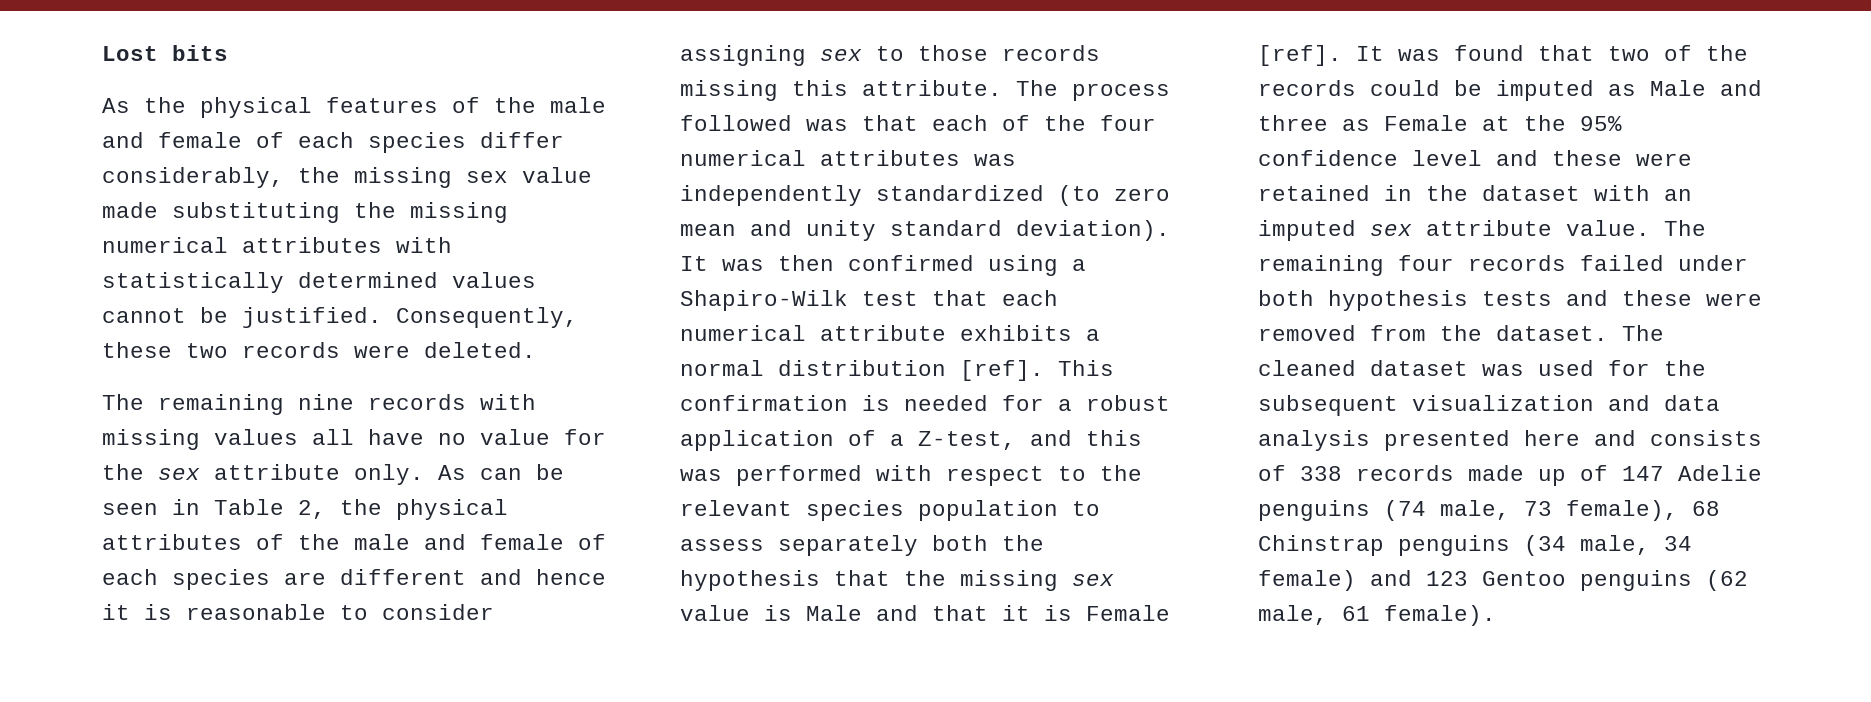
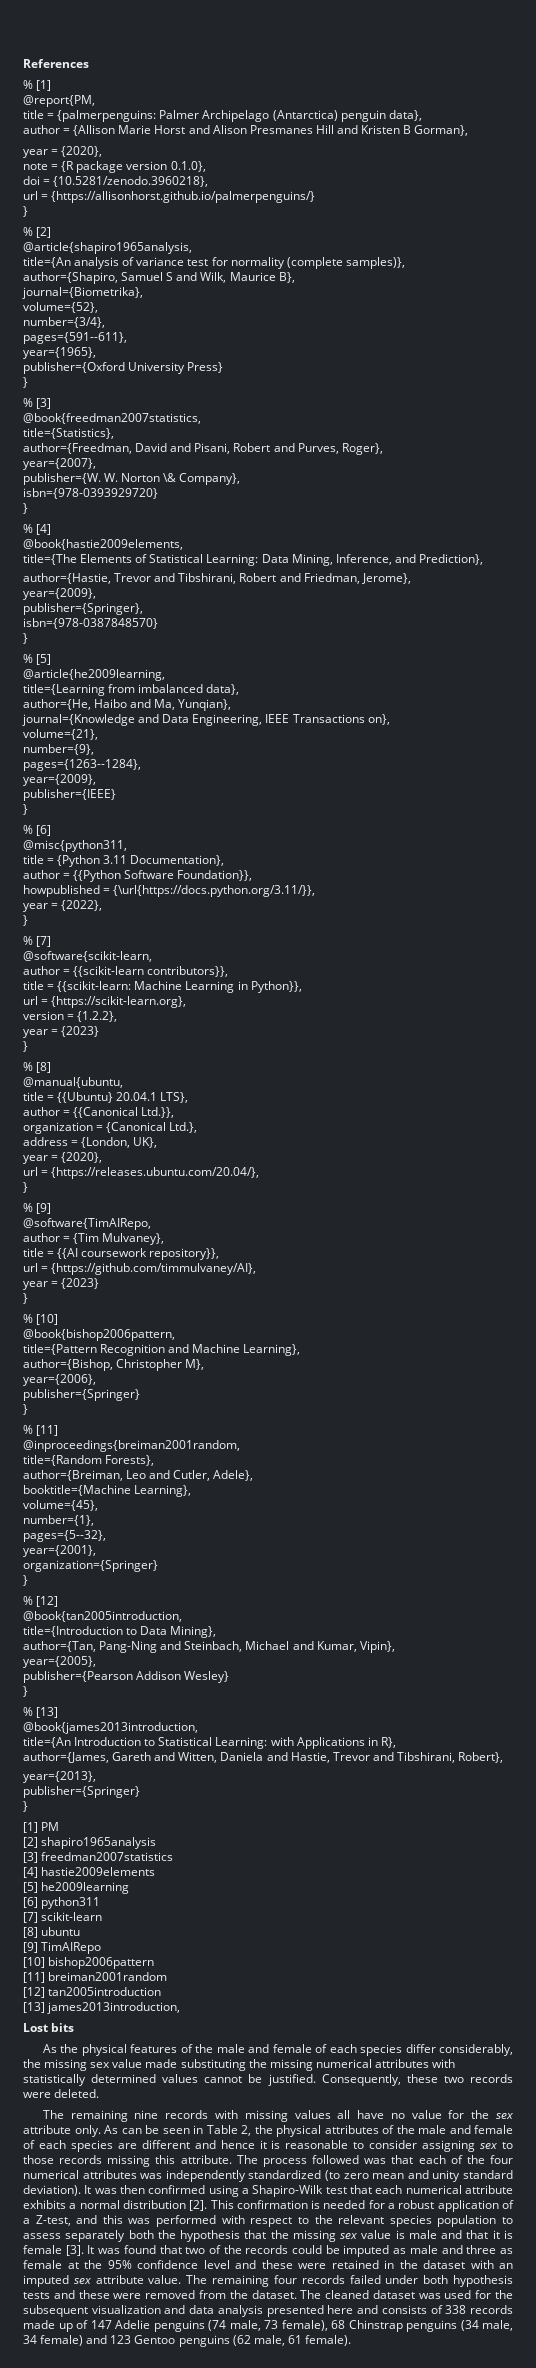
(102, 53) none -> [23,59,89,68] [23,80,52,91] [23,95,95,107] [23,110,422,122] [23,125,469,136] [23,146,103,158] [23,161,206,173] [23,176,209,187] [23,191,316,203] [23,206,28,217] [23,227,52,238] [23,242,192,254] [23,257,405,269] [23,272,295,284] [22,287,143,299] [23,302,98,313] [23,317,105,328] [23,332,127,344] [23,347,96,359] [23,362,224,374] [23,377,28,388] [23,398,52,409] [23,413,201,424] [23,428,114,439] [23,443,383,455] [23,458,96,470] [23,473,241,485] [23,488,158,499] [23,503,28,514] [23,524,52,535] [23,539,183,550] [23,554,483,566] [23,573,411,584] [23,588,96,600] [23,603,143,615] [23,618,158,629] [23,633,28,644] [23,654,52,665] [23,669,165,681] [23,684,240,696] [23,699,232,711] [22,714,390,726] [23,729,98,740] [23,744,94,755] [23,759,141,771] [23,774,96,786] [23,789,116,801] [23,804,28,815] [23,825,52,836] [23,840,127,852] [23,855,225,867] [23,870,253,882] [23,885,316,897] [23,900,103,912] [23,915,28,926] [23,936,52,947] [23,951,152,962] [23,966,229,977] [23,981,302,993] [23,996,187,1008] [23,1011,118,1022] [23,1026,100,1038] [23,1041,28,1052] [23,1062,52,1073] [23,1077,123,1088] [23,1092,189,1103] [23,1107,175,1118] [23,1122,198,1134] [23,1137,158,1148] [23,1152,103,1164] [23,1167,260,1179] [23,1182,28,1193] [23,1203,52,1214] [23,1218,151,1230] [23,1233,165,1245] [23,1248,220,1260] [23,1263,257,1275] [23,1278,100,1290] [23,1293,28,1304] [23,1314,59,1325] [23,1329,175,1341] [23,1344,301,1356] [23,1359,205,1371] [23,1374,96,1386] [23,1389,140,1401] [23,1404,28,1415] [23,1425,59,1436] [23,1440,240,1452] [23,1455,155,1466] [23,1470,254,1481] [23,1485,192,1497] [23,1500,98,1511] [23,1515,94,1526] [23,1530,106,1542] [23,1545,96,1557] [23,1560,158,1572] [23,1575,28,1586] [23,1596,59,1607] [23,1611,182,1622] [23,1626,217,1638] [23,1641,395,1653] [23,1656,96,1668] [23,1671,230,1683] [23,1686,28,1697] [23,1707,59,1718] [23,1722,198,1734] [23,1737,396,1749] [23,1752,504,1763] [23,1771,96,1783] [23,1786,140,1798] [23,1801,28,1812] [23,1822,60,1833] [23,1837,157,1849] [23,1852,174,1863] [23,1867,156,1878] [23,1882,130,1894] [23,1897,101,1909] [23,1912,103,1923] [23,1927,81,1938] [23,1942,102,1954] [23,1957,155,1969] [23,1972,168,1983] [23,1987,162,1998] [23,2002,181,2014] References // % [1] // @report{PM, // title = {palmerpenguins: Palmer Archipelago (Antarctica) penguin data}, // author = {Allison Marie Horst and Alison Presmanes Hill and Kristen B Gorman}, // year = {2020}, // note = {R package version 0.1.0}, // doi = {10.5281/zenodo.3960218}, // url = {https://allisonhorst.github.io/palmerpenguins/} // } // % [2] // @article{shapiro1965analysis, // title={An analysis of variance test for normality (complete samples)}, // author={Shapiro, Samuel S and Wilk, Maurice B}, // journal={Biometrika}, // volume={52}, // number={3/4}, // pages={591--611}, // year={1965}, // publisher={Oxford University Press} // } // % [3] // @book{freedman2007statistics, // title={Statistics}, // author={Freedman, David and Pisani, Robert and Purves, Roger}, // year={2007}, // publisher={W. W. Norton \& Company}, // isbn={978-0393929720} // } // % [4] // @book{hastie2009elements, // title={The Elements of Statistical Learning: Data Mining, Inference, and Prediction}, // author={Hastie, Trevor and Tibshirani, Robert and Friedman, Jerome}, // year={2009}, // publisher={Springer}, // isbn={978-0387848570} // } // % [5] // @article{he2009learning, // title={Learning from imbalanced data}, // author={He, Haibo and Ma, Yunqian}, // journal={Knowledge and Data Engineering, IEEE Transactions on}, // volume={21}, // number={9}, // pages={1263--1284}, // year={2009}, // publisher={IEEE} // } // % [6] // @misc{python311, // title = {Python 3.11 Documentation}, // author = {{Python Software Foundation}}, // howpublished = {\url{https://docs.python.org/3.11/}}, // year = {2022}, // } // % [7] // @software{scikit-learn, // author = {{scikit-learn contributors}}, // title = {{scikit-learn: Machine Learning in Python}}, // url = {https://scikit-learn.org}, // version = {1.2.2}, // year = {2023} // } // % [8] // @manual{ubuntu, // title = {{Ubuntu} 20.04.1 LTS}, // author = {{Canonical Ltd.}}, // organization = {Canonical Ltd.}, // address = {London, UK}, // year = {2020}, // url = {https://releases.ubuntu.com/20.04/}, // } // % [9] // @software{TimAIRepo, // author = {Tim Mulvaney}, // title = {{AI coursework repository}}, // url = {https://github.com/timmulvaney/AI}, // year = {2023} // } // % [10] // @book{bishop2006pattern, // title={Pattern Recognition and Machine Learning}, // author={Bishop, Christopher M}, // year={2006}, // publisher={Springer} // } // % [11] // @inproceedings{breiman2001random, // title={Random Forests}, // author={Breiman, Leo and Cutler, Adele}, // booktitle={Machine Learning}, // volume={45}, // number={1}, // pages={5--32}, // year={2001}, // organization={Springer} // } // % [12] // @book{tan2005introduction, // title={Introduction to Data Mining}, // author={Tan, Pang-Ning and Steinbach, Michael and Kumar, Vipin}, // year={2005}, // publisher={Pearson Addison Wesley} // } // % [13] // @book{james2013introduction, // title={An Introduction to Statistical Learning: with Applications in R}, // author={James, Gareth and Witten, Daniela and Hastie, Trevor and Tibshirani, Robert}, // year={2013}, // publisher={Springer} // } // [1] PM // [2] shapiro1965analysis // [3] freedman2007statistics // [4] hastie2009elements // [5] he2009learning // [6] python311 // [7] scikit-learn // [8] ubuntu // [9] TimAIRepo // [10] bishop2006pattern // [11] breiman2001random // [12] tan2005introduction // [13] james2013introduction, //
[960,360,1044,381] [ref]. -> [189,2200,208,2211] [2].
[806,605,862,621] Male -> [408,2230,437,2239] male
[1086,605,1170,621] [1258,45,1342,66] Female [ref]. -> [23,2245,84,2256] female [3].
[1650,80,1706,96] Male -> [409,2245,438,2254] male
[1384,115,1468,131] Female -> [23,2260,62,2269] female

